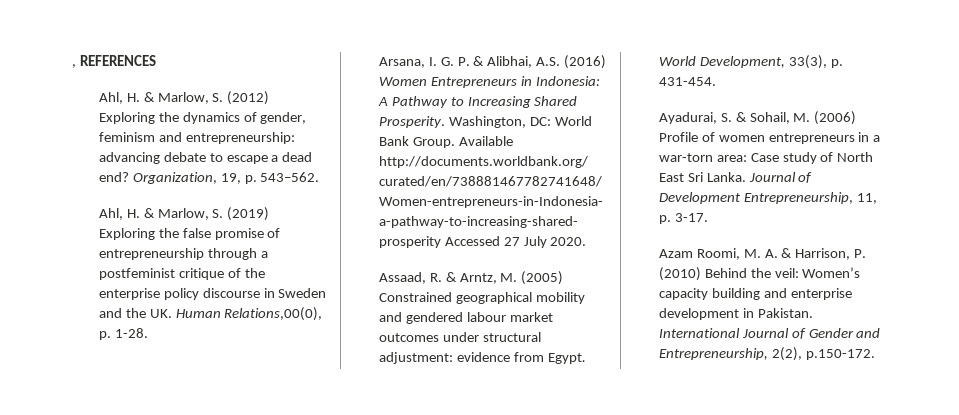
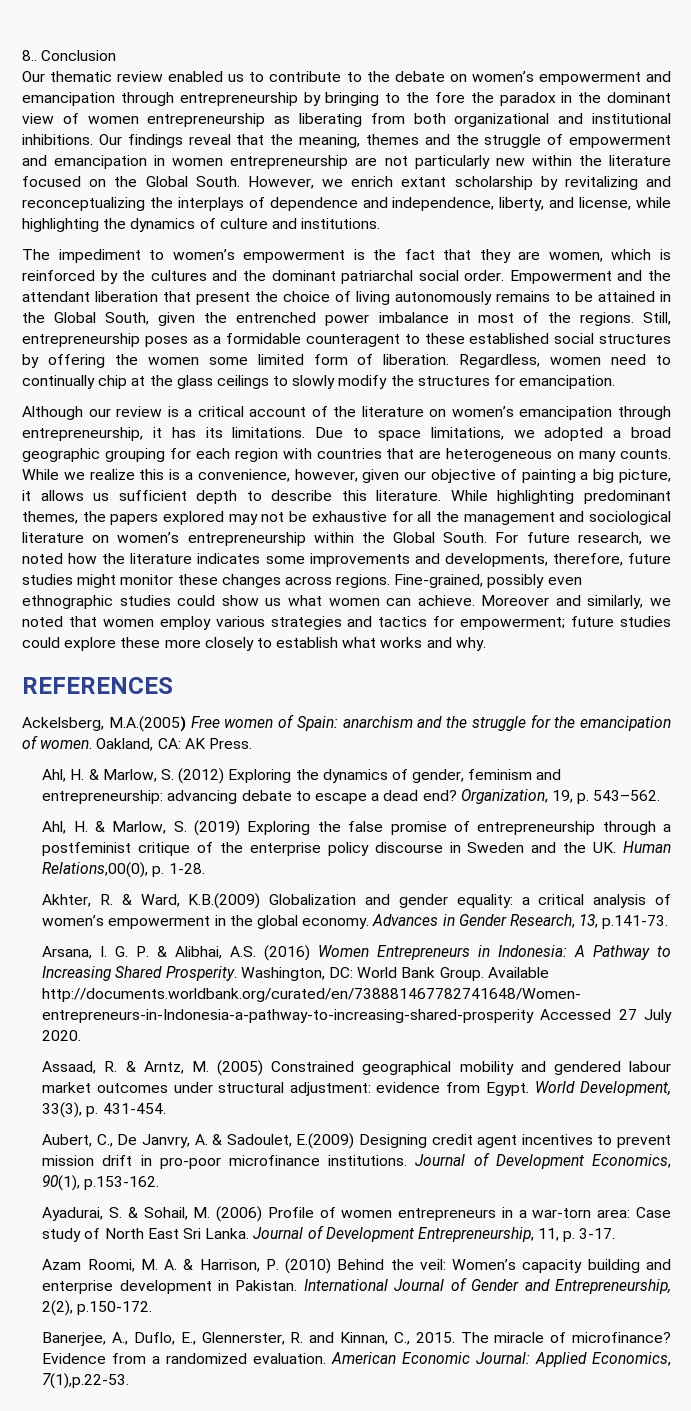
[72,55,156,68] , REFERENCES -> [22,50,117,61] [22,71,672,85] [22,92,671,106] [22,113,671,127] [22,134,671,148] [22,155,672,169] [22,176,671,190] [22,197,671,211] [22,218,381,232] [22,249,672,263] [22,270,671,284] [22,291,671,305] [22,312,672,326] [22,333,671,347] [22,354,671,368] [22,375,616,389] [22,406,672,420] [22,427,672,441] [22,448,671,462] [22,469,671,483] [22,490,671,504] [22,511,671,525] [22,532,671,546] [22,553,672,567] [22,574,582,588] [22,595,672,609] [22,616,671,630] [22,637,486,651] [22,677,173,694] [22,714,671,732] [22,735,252,751] 8.. Conclusion // Our thematic review enabled us to contribute to the debate on women’s empowerment and emancipation through entrepreneurship by bringing to the fore the paradox in the dominant view of women entrepreneurship as liberating from both organizational and institutional inhibitions. Our findings reveal that the meaning, themes and the struggle of empowerment and emancipation in women entrepreneurship are not particularly new within the literature focused on the Global South. However, we enrich extant scholarship by revitalizing and reconceptualizing the interplays of dependence and independence, liberty, and license, while highlighting the dynamics of culture and institutions. // The impediment to women’s empowerment is the fact that they are women, which is reinforced by the cultures and the dominant patriarchal social order. Empowerment and the attendant liberation that present the choice of living autonomously remains to be attained in the Global South, given the entrenched power imbalance in most of the regions. Still, entrepreneurship poses as a formidable counteragent to these established social structures by offering the women some limited form of liberation. Regardless, women need to continually chip at the glass ceilings to slowly modify the structures for emancipation. // Although our review is a critical account of the literature on women’s emancipation through entrepreneurship, it has its limitations. Due to space limitations, we adopted a broad geographic grouping for each region with countries that are heterogeneous on many counts. While we realize this is a convenience, however, given our objective of painting a big picture, it allows us sufficient depth to describe this literature. While highlighting predominant themes, the papers explored may not be exhaustive for all the management and sociological literature on women’s entrepreneurship within the Global South. For future research, we noted how the literature indicates some improvements and developments, therefore, future studies might monitor these changes across regions. Fine-grained, possibly even ethnographic studies could show us what women can achieve. Moreover and similarly, we noted that women employ various strategies and tactics for empowerment; future studies could explore these more closely to establish what works and why. // REFERENCES // Ackelsberg, M.A.(2005) Free women of Spain: anarchism and the struggle for the emancipation of women. Oakland, CA: AK Press.
(148, 333) none -> [42,893,671,909] [42,914,669,929] // Akhter, R. & Ward, K.B.(2009) Globalization and gender equality: a critical analysis of women’s empowerment in the global economy. Advances in Gender Research, 13, p.141-73.
(716, 81) none -> [42,1133,671,1149] [42,1152,671,1169] [42,1175,160,1191] // Aubert, C., De Janvry, A. & Sadoulet, E.(2009) Designing credit agent incentives to prevent mission drift in pro-poor microfinance institutions. Journal of Development Economics, 90(1), p.153-162.
(875, 354) none -> [42,1332,672,1346] [42,1352,671,1367] [42,1373,130,1389] // Banerjee, A., Duflo, E., Glennerster, R. and Kinnan, C., 2015. The miracle of microfinance? Evidence from a randomized evaluation. American Economic Journal: Applied Economics, 7(1),p.22-53.

